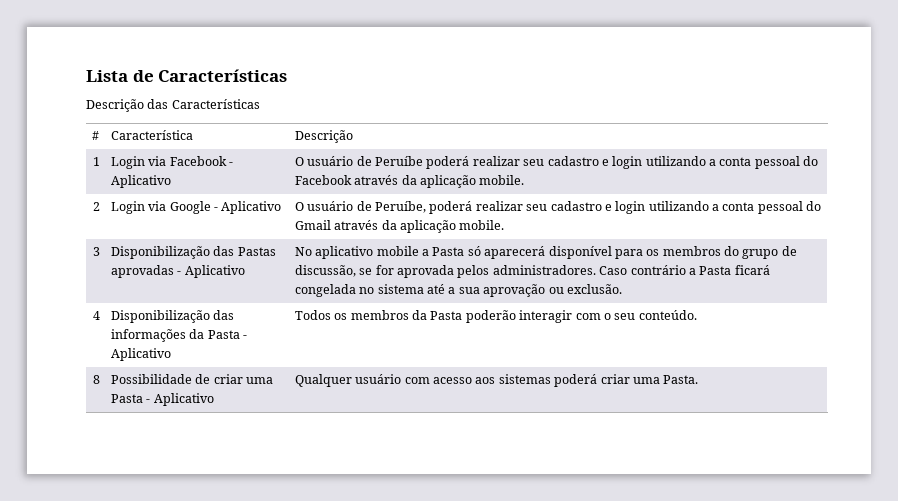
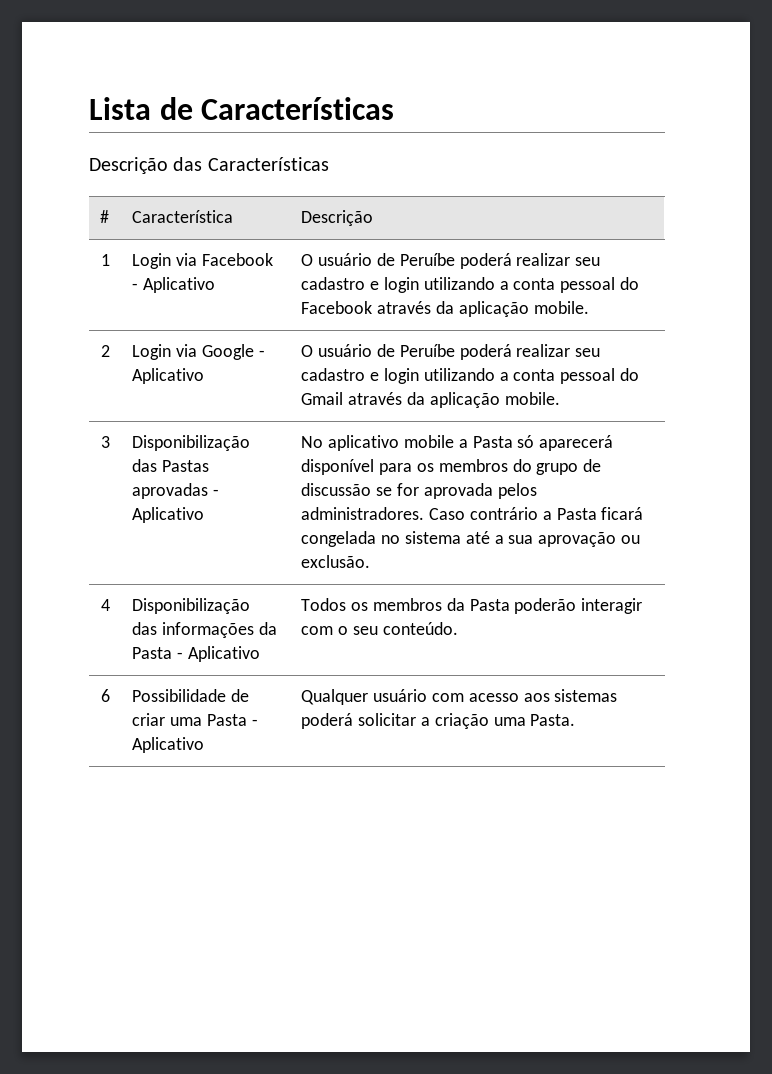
[375,201,427,213] Peruíbe, -> [399,344,455,357] Peruíbe
[294,265,356,277] discussão, -> [301,483,372,496] discussão
[92,375,100,384] 8 -> [101,689,110,702] 6
[600,374,630,384] criar -> [357,713,489,729] solicitar a criação

